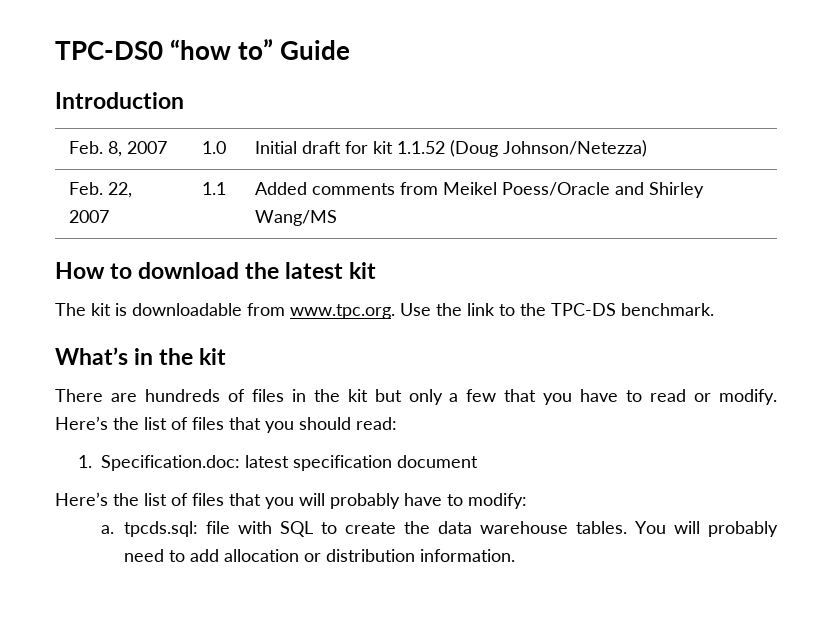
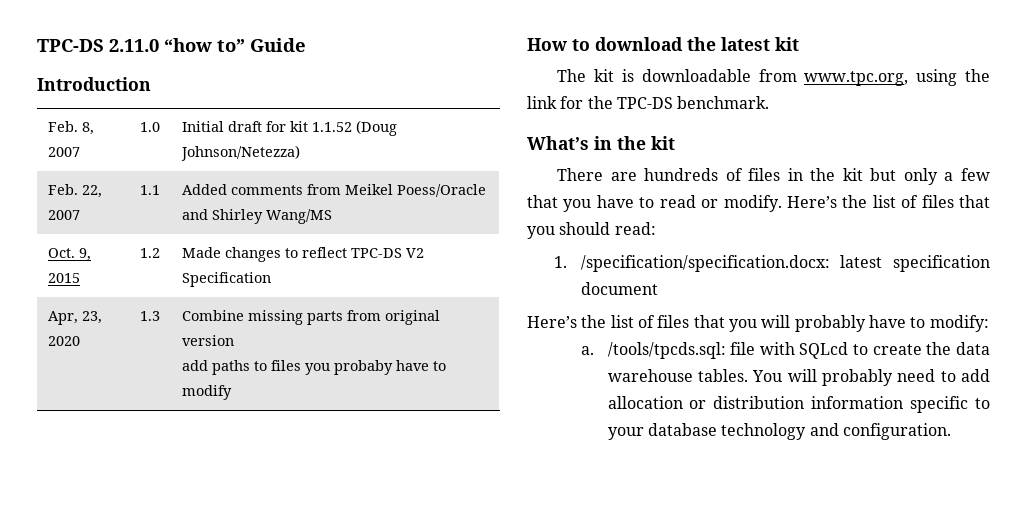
[55,41,163,60] TPC-DS0 -> [37,39,159,52] TPC-DS 2.11.0
(337, 218) none -> [47,248,91,261] [47,273,80,283] [139,248,160,258] [181,247,424,262] [181,272,271,287] [47,311,102,325] [47,336,80,346] [139,311,160,321] [181,310,440,325] [181,335,234,346] [181,360,446,375] [181,385,232,400] // Oct. 9, 2015 | 1.2 | Made changes to reflect TPC-DS V2 Specification // Apr, 23, 2020 | 1.3 | Combine missing parts from original version // add paths to files you probaby have to modify
[290,303,431,319] www.tpc.org. Use -> [804,69,958,86] www.tpc.org, using
[499,304,515,316] to -> [560,96,584,109] for
[100,455,240,471] Specification.doc: -> [580,255,830,272] /specification/specification.docx:
[123,521,198,537] tpcds.sql: -> [607,342,726,359] /tools/tpcds.sql:
[279,521,313,537] SQL -> [799,342,849,359] SQLcd
[419,549,515,562] information. -> [811,396,990,413] [607,423,951,440] information specific to your database technology and configuration.

